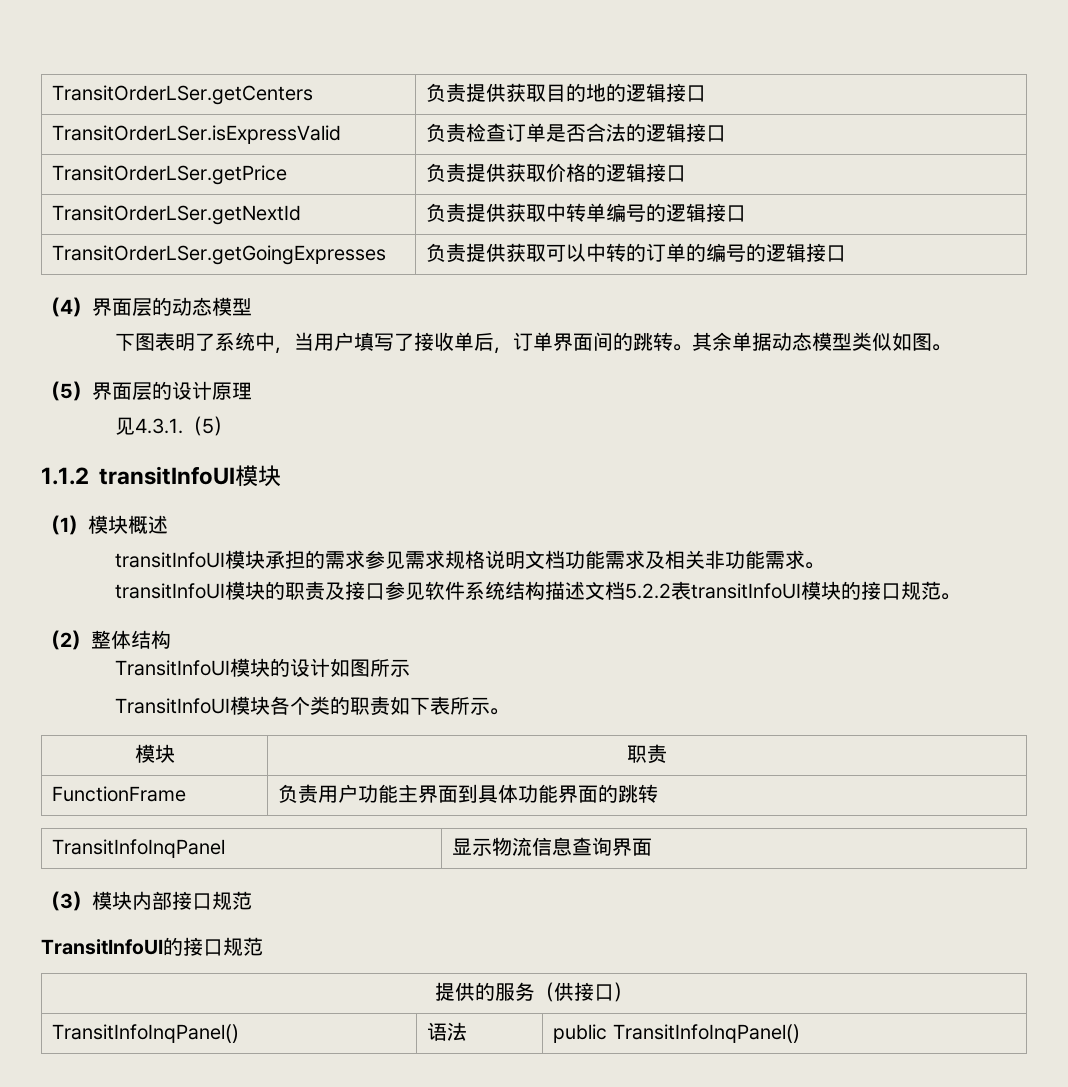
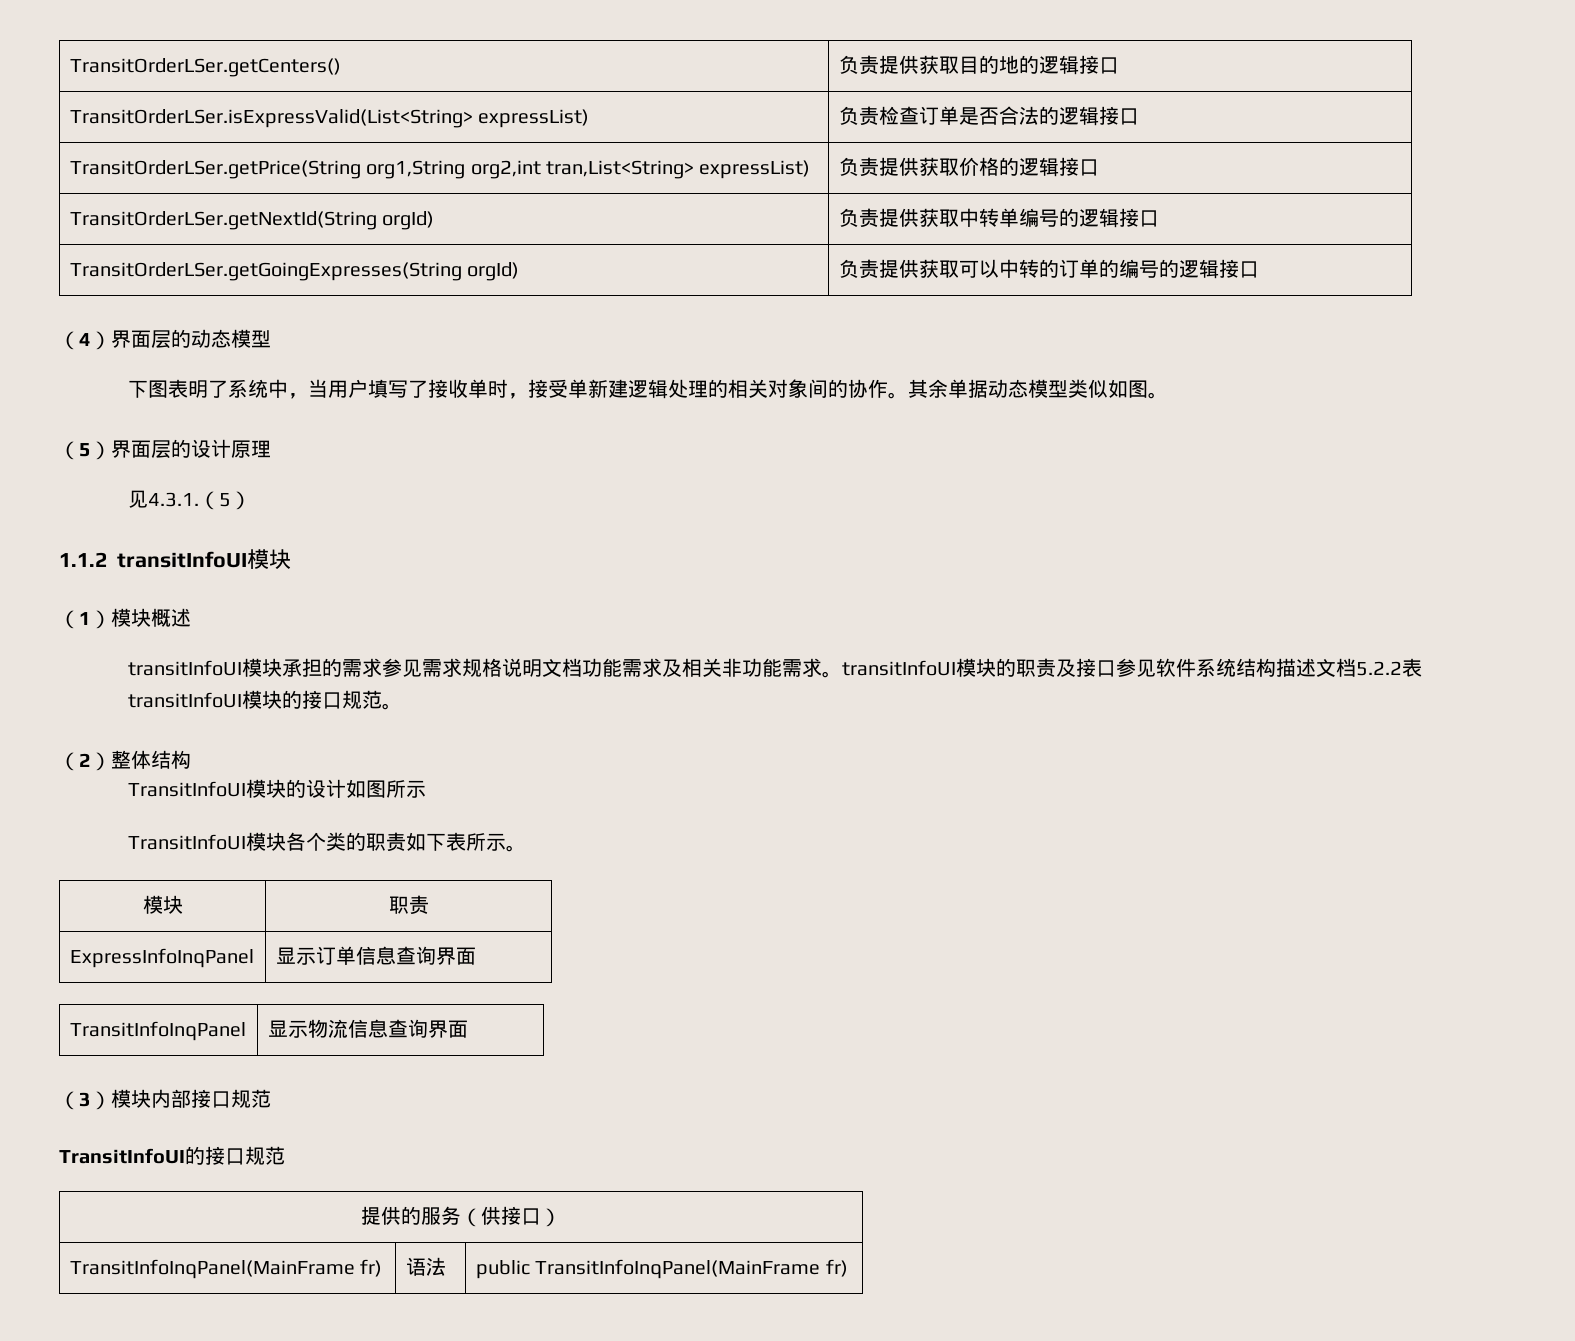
[52,85,314,105] TransitOrderLSer.getCenters -> [69,58,341,77] TransitOrderLSer.getCenters()
[52,125,342,144] TransitOrderLSer.isExpressValid -> [69,109,590,128] TransitOrderLSer.isExpressValid(List<String> expressList)
[52,165,288,185] TransitOrderLSer.getPrice -> [69,160,811,179] TransitOrderLSer.getPrice(String org1,String org2,int tran,List<String> expressList)
[52,205,302,225] TransitOrderLSer.getNextId -> [69,211,435,230] TransitOrderLSer.getNextId(String orgId)
[52,245,387,265] TransitOrderLSer.getGoingExpresses -> [69,262,520,281] TransitOrderLSer.getGoingExpresses(String orgId)
[473,332,673,354] 后，订单界面间的跳转 -> [488,379,889,399] 时，接受单新建逻辑处理的相关对象间的协作
(824, 565) // -> (843, 674) none
[52,786,187,802] [278,784,659,804] FunctionFrame | 负责用户功能主界面到具体功能界面的跳转 -> [69,948,254,968] [275,946,476,965] ExpressInfoInqPanel | 显示订单信息查询界面
[52,1024,240,1043] TransitInfoInqPanel() -> [69,1259,383,1279] TransitInfoInqPanel(MainFrame fr)
[612,1024,800,1043] TransitInfoInqPanel() -> [535,1259,848,1279] TransitInfoInqPanel(MainFrame fr)

